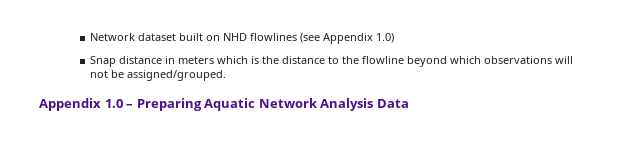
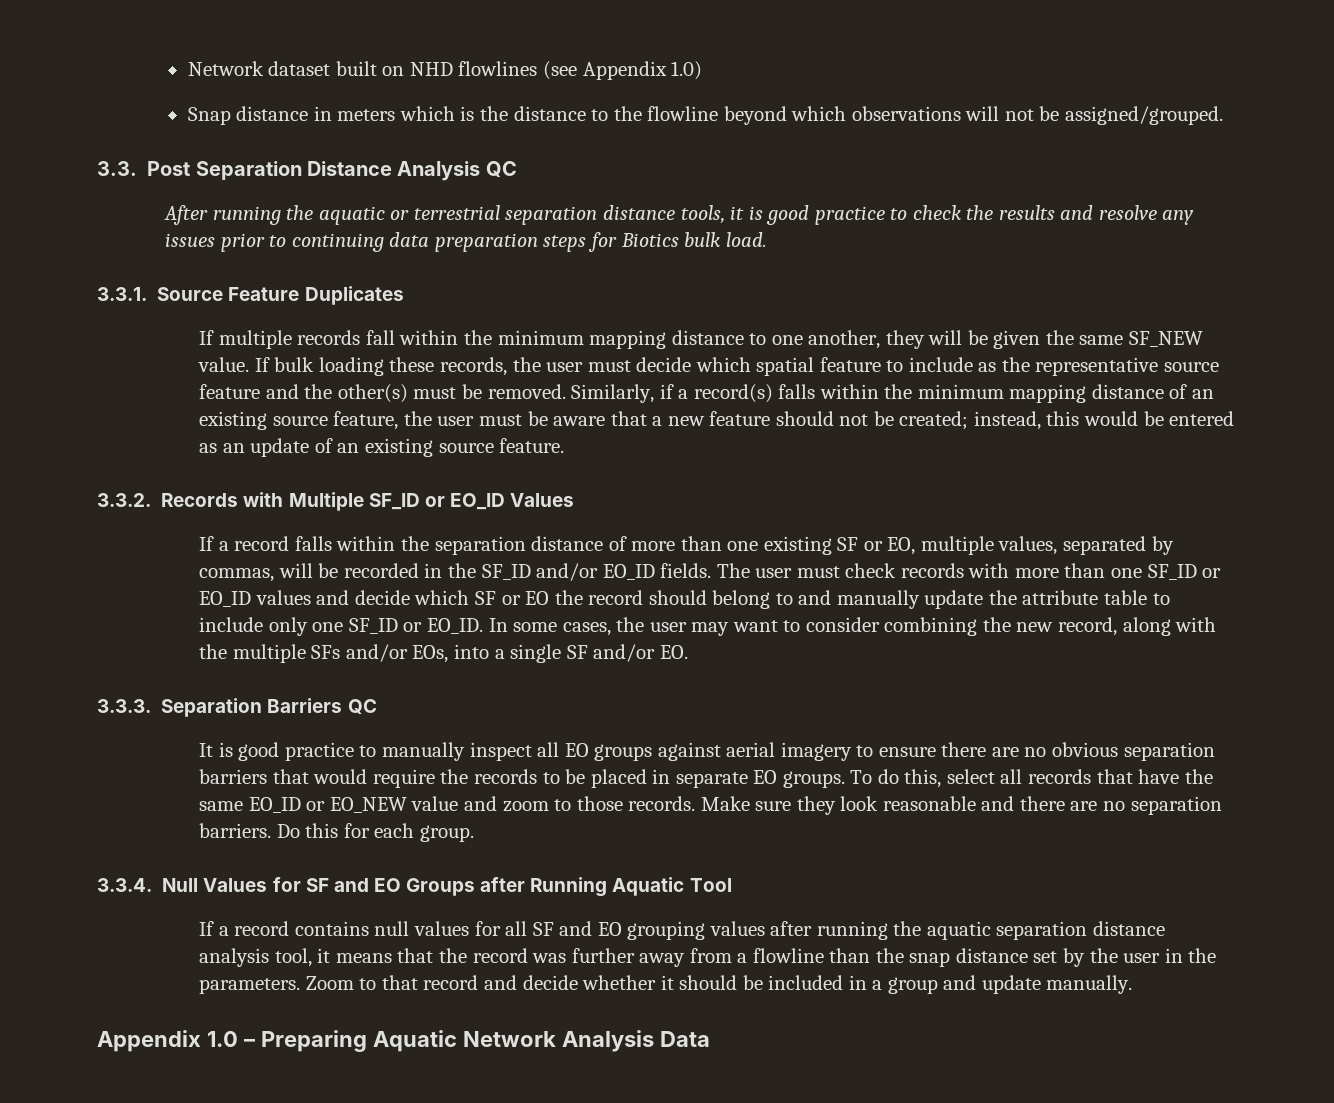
(227, 75) none -> [97,161,517,181] [164,205,1195,225] [165,232,767,252] [97,286,404,305] [199,330,1203,349] [198,357,1219,376] [199,384,1214,403] [199,411,1235,430] [199,438,565,457] [97,492,575,511] [199,536,1174,555] [199,563,1222,582] [199,590,1170,609] [199,617,1217,636] [199,644,688,663] [97,698,377,717] [199,742,1215,761] [199,769,1213,788] [199,796,1222,815] [199,823,475,842] [97,877,732,897] [199,921,1165,940] [199,948,1217,967] [199,975,1133,994] // 3.3. Post Separation Distance Analysis QC // After running the aquatic or terrestrial separation distance tools, it is good practice to check the results and resolve any issues prior to continuing data preparation steps for Biotics bulk load. // 3.3.1. Source Feature Duplicates // If multiple records fall within the minimum mapping distance to one another, they will be given the same SF_NEW value. If bulk loading these records, the user must decide which spatial feature to include as the representative source feature and the other(s) must be removed. Similarly, if a record(s) falls within the minimum mapping distance of an existing source feature, the user must be aware that a new feature should not be created; instead, this would be entered as an update of an existing source feature. // 3.3.2. Records with Multiple SF_ID or EO_ID Values // If a record falls within the separation distance of more than one existing SF or EO, multiple values, separated by commas, will be recorded in the SF_ID and/or EO_ID fields. The user must check records with more than one SF_ID or EO_ID values and decide which SF or EO the record should belong to and manually update the attribute table to include only one SF_ID or EO_ID. In some cases, the user may want to consider combining the new record, along with the multiple SFs and/or EOs, into a single SF and/or EO. // 3.3.3. Separation Barriers QC // It is good practice to manually inspect all EO groups against aerial imagery to ensure there are no obvious separation barriers that would require the records to be placed in separate EO groups. To do this, select all records that have the same EO_ID or EO_NEW value and zoom to those records. Make sure they look reasonable and there are no separation barriers. Do this for each group. // 3.3.4. Null Values for SF and EO Groups after Running Aquatic Tool // If a record contains null values for all SF and EO grouping values after running the aquatic separation distance analysis tool, it means that the record was further away from a flowline than the snap distance set by the user in the parameters. Zoom to that record and decide whether it should be included in a group and update manually.

